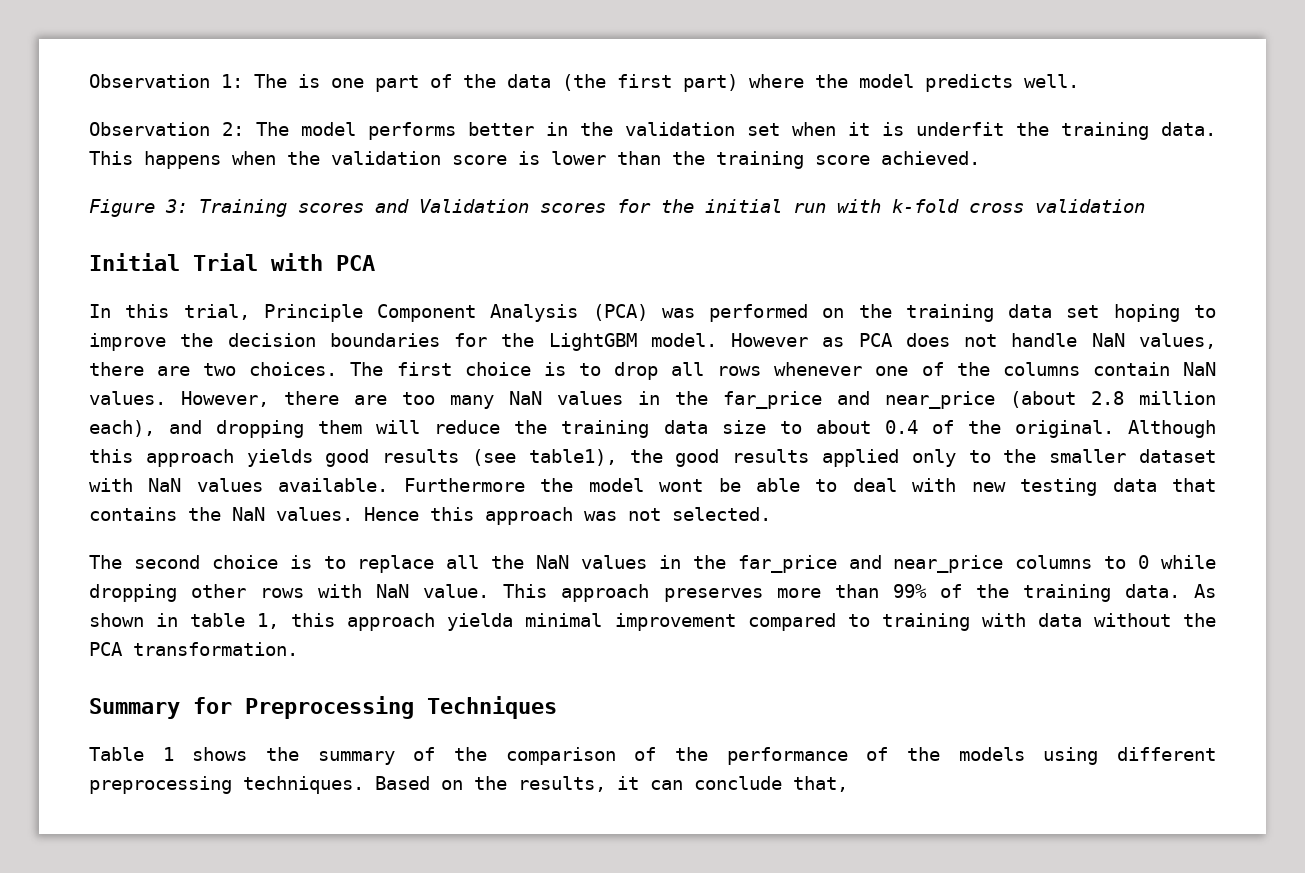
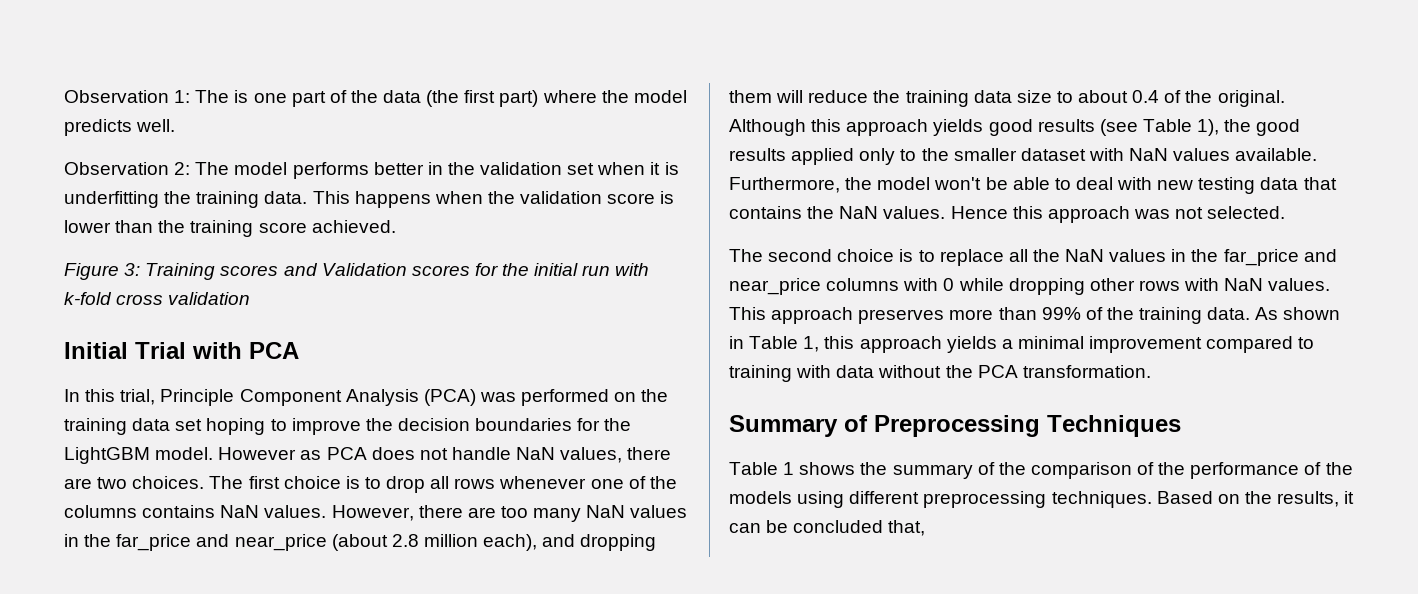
[916,122,1004,136] underfit -> [64,191,159,208] underfitting
[1092,362,1170,376] contain -> [142,505,216,518] contains
[528,449,617,466] table1), -> [1142,119,1220,136] Table 1),
[403,478,704,492] Furthermore the model wont -> [729,177,982,193] Furthermore, the model won't
[1104,556,1127,569] to -> [903,278,939,291] with
[423,584,490,598] value. -> [1268,278,1331,291] values.
[190,613,246,627] table -> [749,336,799,349] Table
[447,613,514,631] yielda -> [946,336,1013,353] yields a
[193,697,232,714] for -> [844,415,868,432] of
[694,776,782,790] conclude -> [766,520,884,533] be concluded

